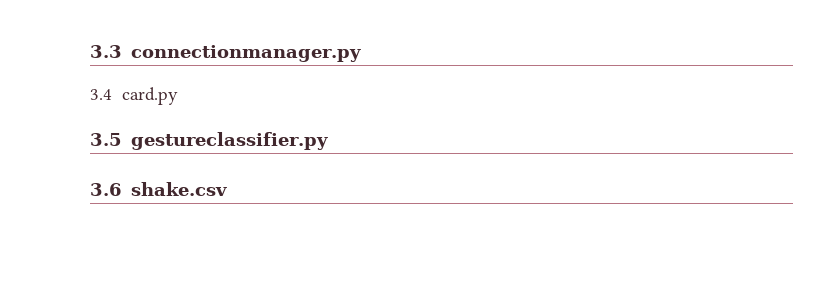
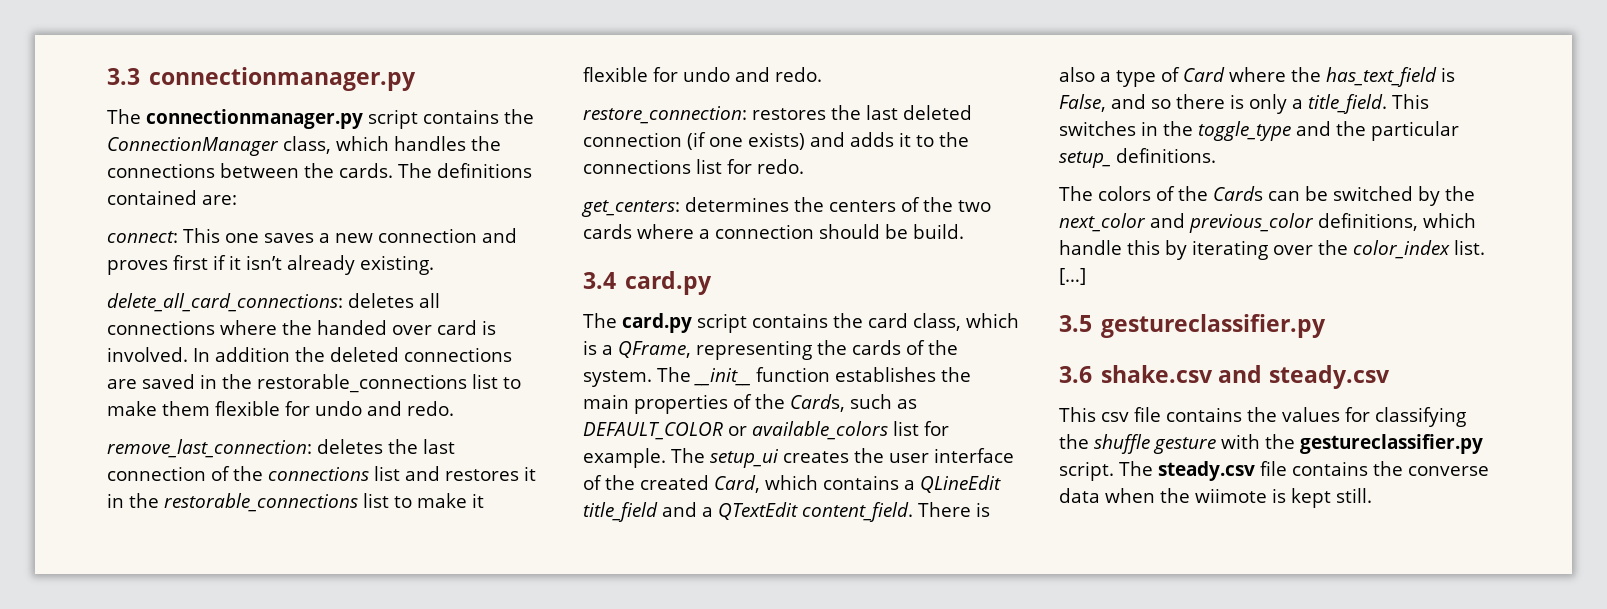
[90,87,179,105] [90,132,329,150] [90,182,228,196] 3.4 card.py // 3.5 gestureclassifier.py // 3.6 shake.csv -> [107,109,534,129] [107,136,501,156] [107,163,532,178] [107,190,237,205] [107,228,517,243] [107,255,434,275] [107,293,440,312] [107,320,496,335] [107,347,512,362] [107,374,521,393] [107,401,454,416] [107,439,455,458] [107,466,536,481] [107,493,484,512] [583,67,822,82] [583,105,972,124] [583,132,969,150] [583,159,804,174] [581,197,991,217] [583,224,964,239] [583,271,713,295] [583,313,1019,333] [583,340,958,360] [583,367,971,387] [583,394,917,414] [583,421,949,440] [583,448,1014,468] [583,475,1001,493] [583,502,990,522] [1059,67,1455,87] [1059,94,1429,114] [1059,121,1459,141] [1059,148,1216,168] [1059,186,1475,206] [1059,213,1476,233] [1059,240,1485,260] [1059,268,1086,285] [1059,314,1327,338] [1059,365,1390,389] [1059,407,1466,427] [1059,434,1483,454] [1059,461,1489,481] [1059,488,1372,508] The connectionmanager.py script contains the ConnectionManager class, which handles the connections between the cards. The definitions contained are: // connect: This one saves a new connection and proves first if it isn’t already existing. // delete_all_card_connections: deletes all connections where the handed over card is involved. In addition the deleted connections are saved in the restorable_connections list to make them flexible for undo and redo. // remove_last_connection: deletes the last connection of the connections list and restores it in the restorable_connections list to make it flexible for undo and redo. // restore_connection: restores the last deleted connection (if one exists) and adds it to the connections list for redo. // get_centers: determines the centers of the two cards where a connection should be build. // 3.4 card.py // The card.py script contains the card class, which is a QFrame, representing the cards of the system. The __init__ function establishes the main properties of the Cards, such as DEFAULT_COLOR or available_colors list for example. The setup_ui creates the user interface of the created Card, which contains a QLineEdit title_field and a QTextEdit content_field. There is also a type of Card where the has_text_field is False, and so there is only a title_field. This switches in the toggle_type and the particular setup_ definitions. // The colors of the Cards can be switched by the next_color and previous_color definitions, which handle this by iterating over the color_index list. […] // 3.5 gestureclassifier.py // 3.6 shake.csv and steady.csv // This csv file contains the values for classifying the shuffle gesture with the gestureclassifier.py script. The steady.csv file contains the converse data when the wiimote is kept still.

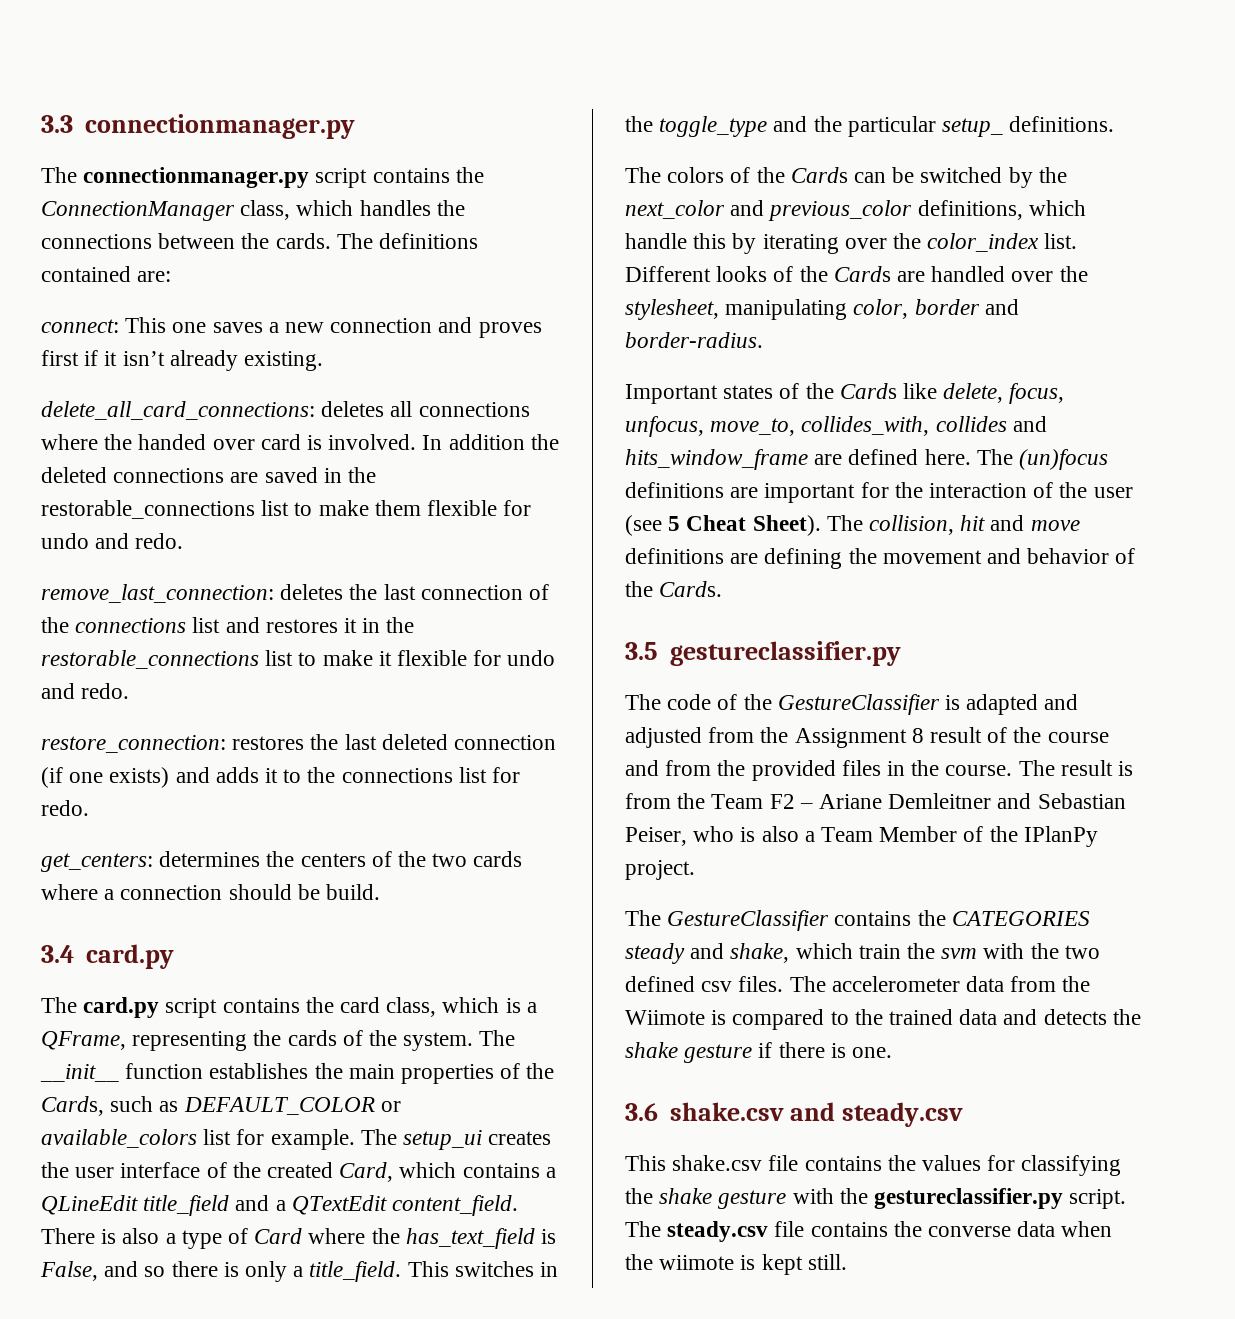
[1059,268,1086,285] [1059,314,1327,338] […] // 3.5 gestureclassifier.py -> [625,266,1088,282] [625,299,1019,320] [625,332,763,348] [625,383,1065,404] [625,416,1047,437] [625,449,1109,470] [625,482,1133,503] [625,515,1080,536] [625,548,1136,569] [625,581,723,597] [625,641,901,666] [625,694,1079,715] [625,727,1109,748] [625,760,1134,781] [625,793,1126,809] [625,826,1098,847] [625,860,695,880] [625,910,1090,931] [625,943,1100,964] [625,976,1091,992] [625,1009,1141,1030] [625,1042,893,1063] Different looks of the Cards are handled over the stylesheet, manipulating color, border and border-radius. // Important states of the Cards like delete, focus, unfocus, move_to, collides_with, collides and hits_window_frame are defined here. The (un)focus definitions are important for the interaction of the user (see 5 Cheat Sheet). The collision, hit and move definitions are defining the movement and behavior of the Cards. // 3.5 gestureclassifier.py // The code of the GestureClassifier is adapted and adjusted from the Assignment 8 result of the course and from the provided files in the course. The result is from the Team F2 – Ariane Demleitner and Sebastian Peiser, who is also a Team Member of the IPlanPy project. // The GestureClassifier contains the CATEGORIES steady and shake, which train the svm with the two defined csv files. The accelerometer data from the Wiimote is compared to the trained data and detects the shake gesture if there is one.
[1101,412,1129,422] csv -> [672,1155,763,1171] shake.csv
[1094,434,1150,454] shuffle -> [659,1188,713,1204] shake

